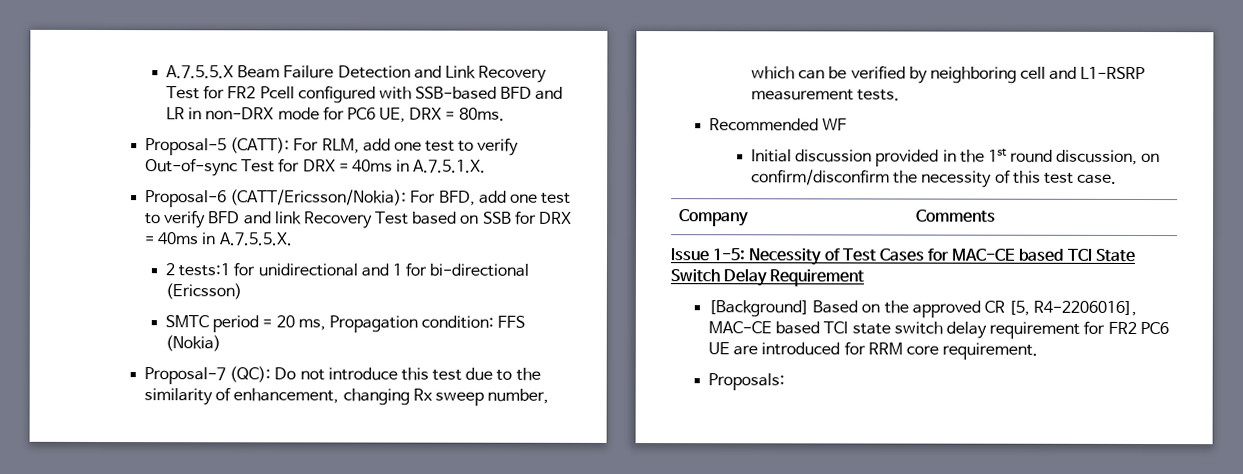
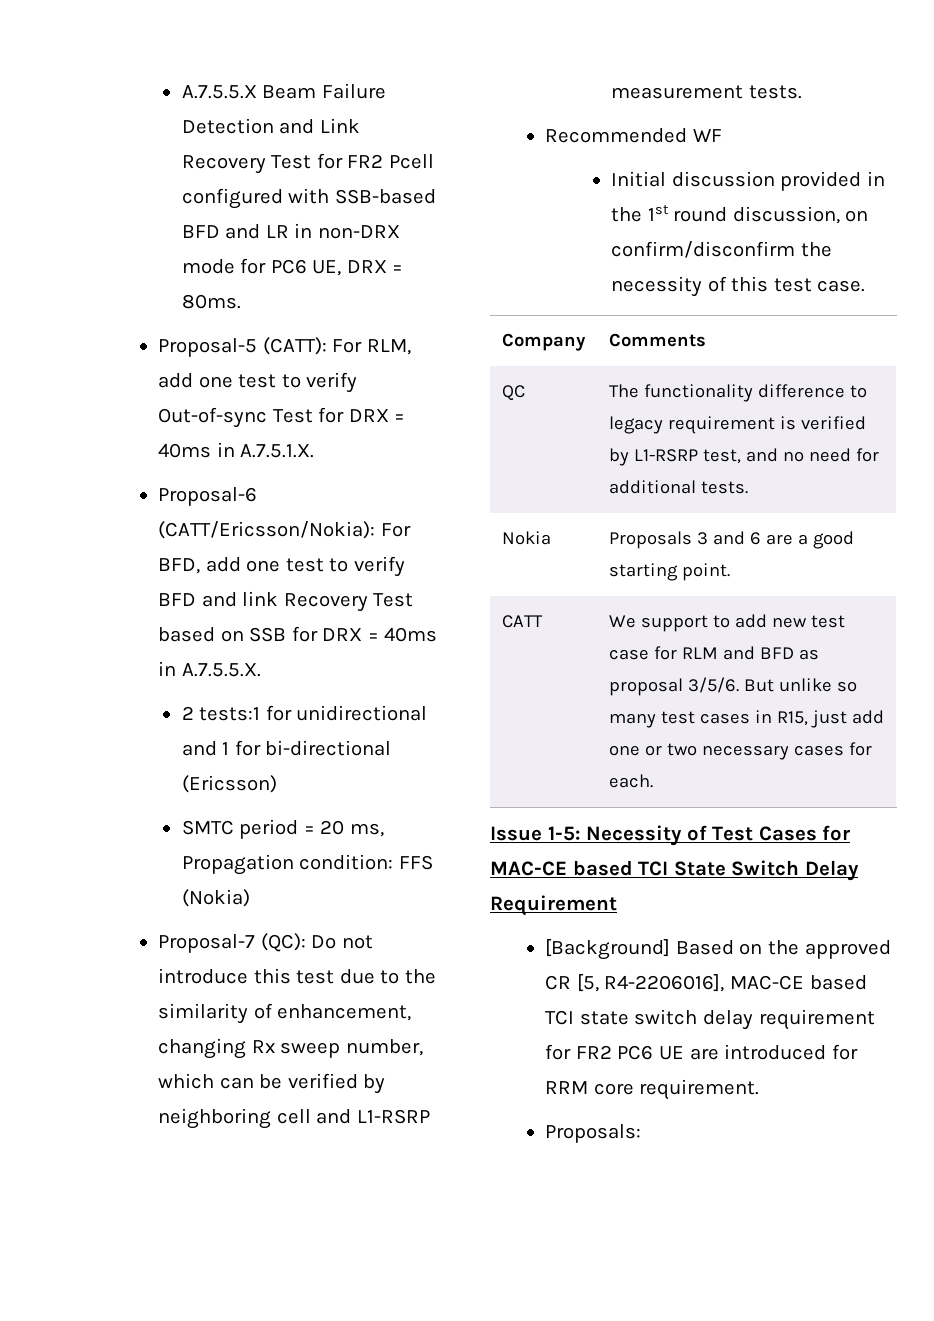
(996, 216) none -> [501,385,525,401] [608,384,867,402] [608,416,866,434] [608,448,879,466] [608,480,748,494] [501,531,551,545] [608,531,854,549] [608,563,730,581] [501,615,543,628] [608,614,845,632] [608,646,819,660] [608,677,857,696] [608,710,884,728] [608,742,872,760] [608,774,653,788] // QC | The functionality difference to legacy requirement is verified by L1-RSRP test, and no need for additional tests. // Nokia | Proposals 3 and 6 are a good starting point. // CATT | We support to add new test case for RLM and BFD as proposal 3/5/6. But unlike so many test cases in R15, just add one or two necessary cases for each.

